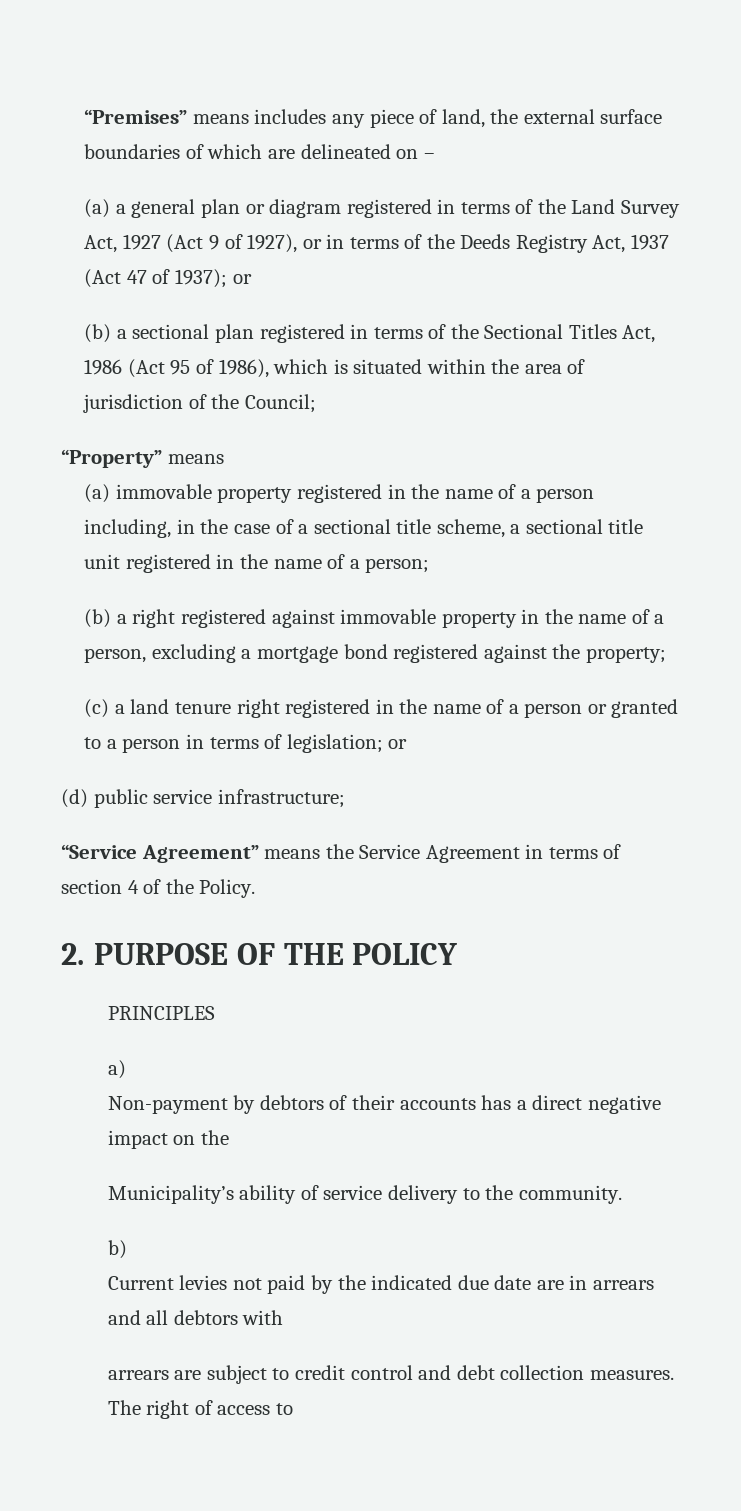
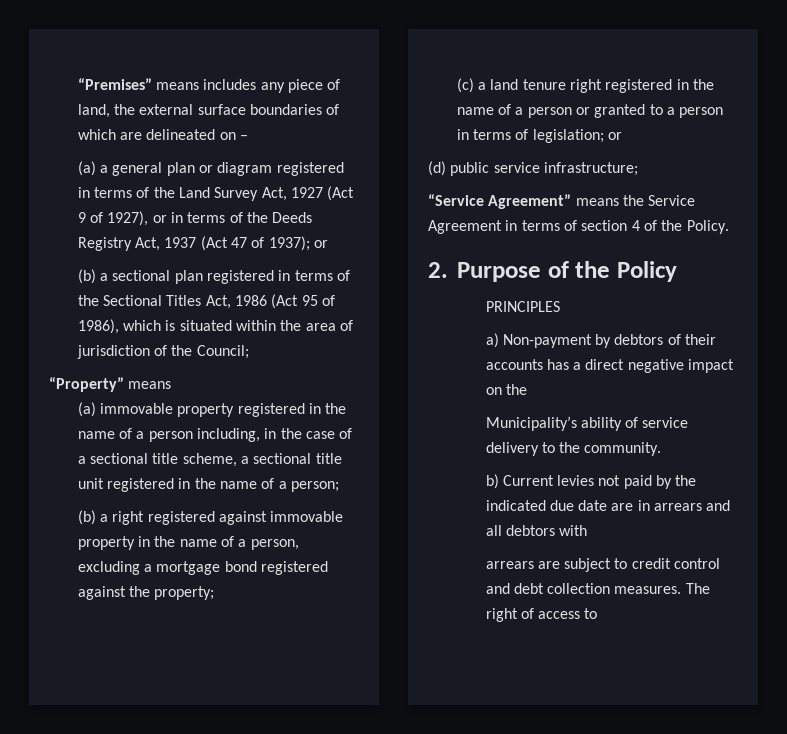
[94,943,458,965] PURPOSE OF THE POLICY -> [456,261,678,282] Purpose of the Policy
(126, 1069) // -> (499, 340) none
(127, 1249) // -> (499, 481) none

